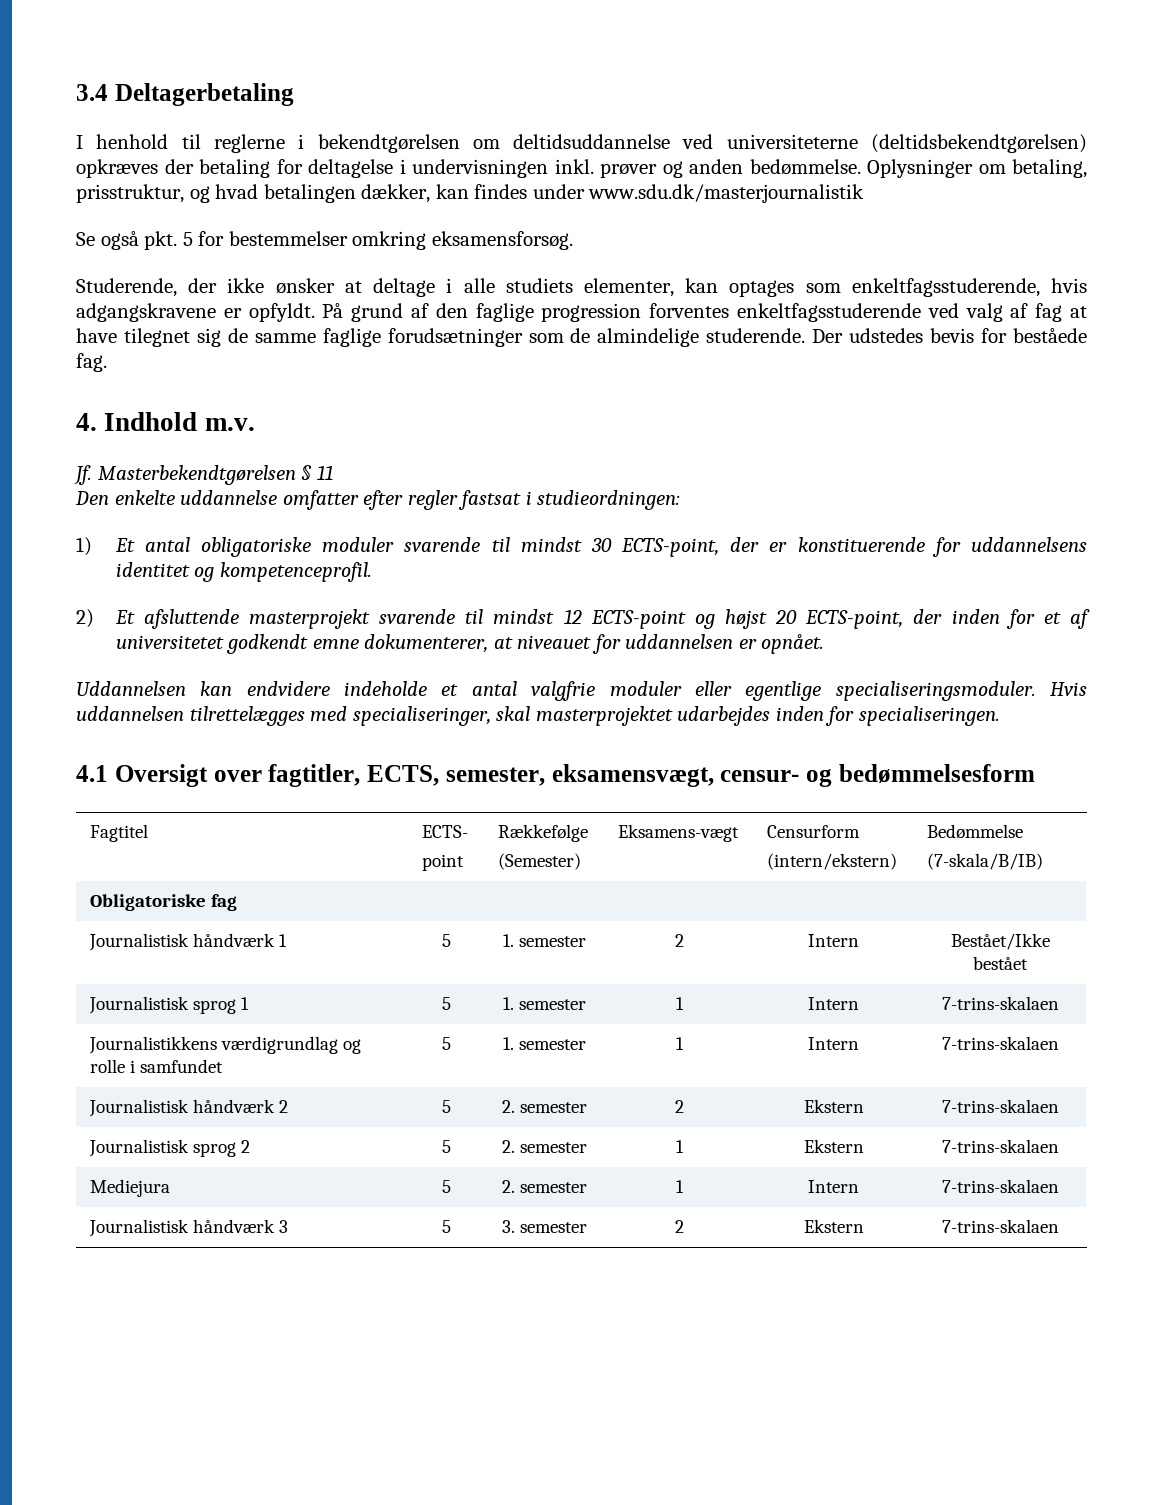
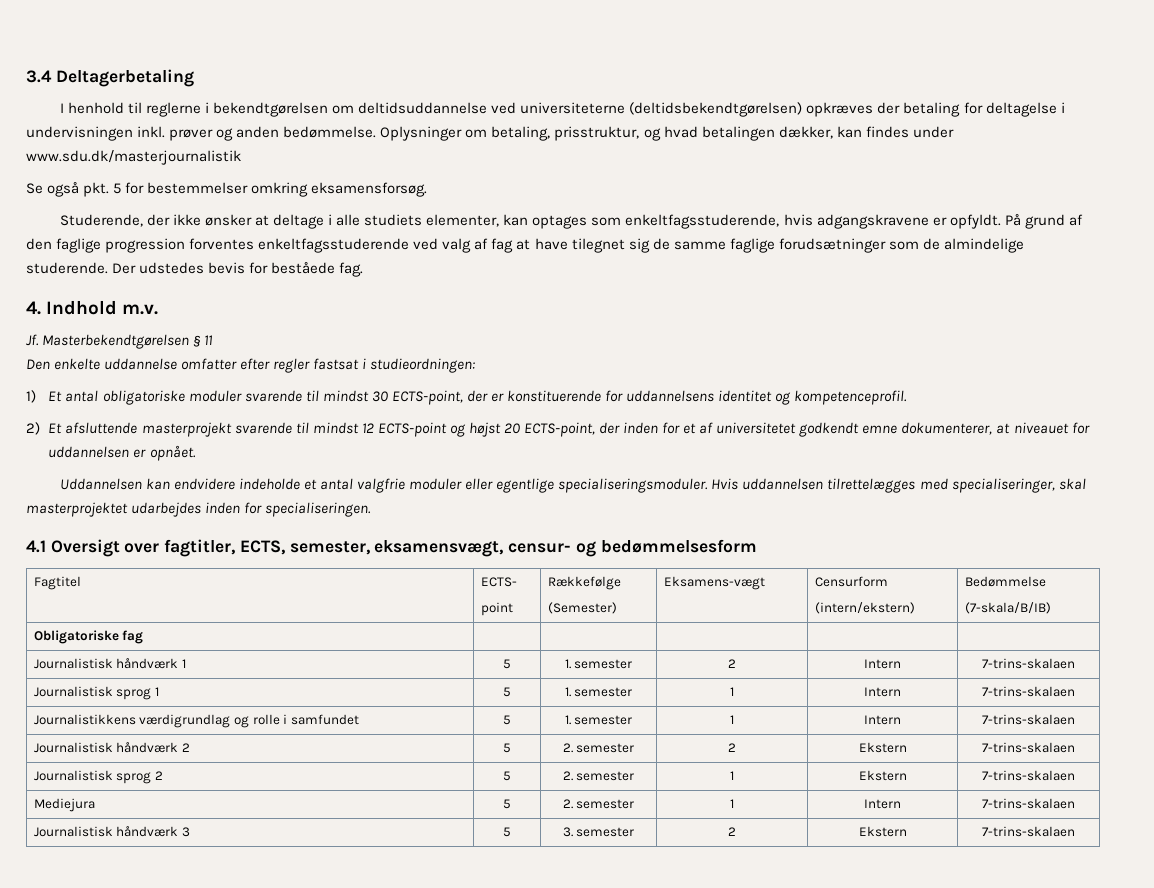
[950,933,1050,950] [973,956,1028,970] Bestået/Ikke bestået -> [982,658,1075,669] 7-trins-skalaen

